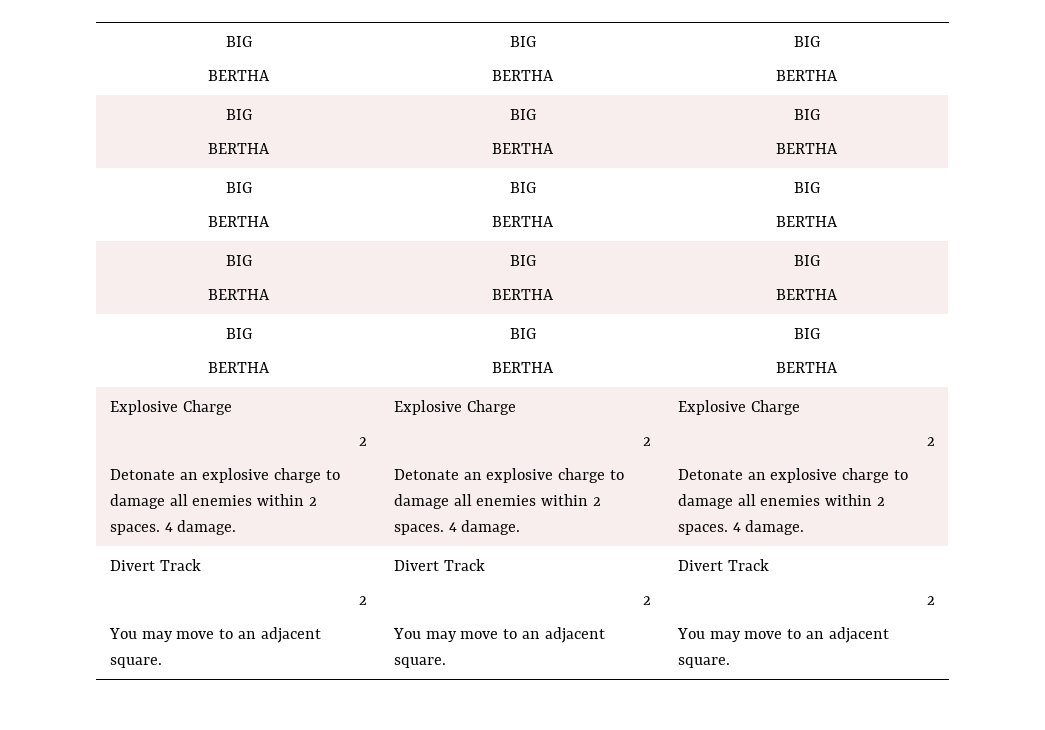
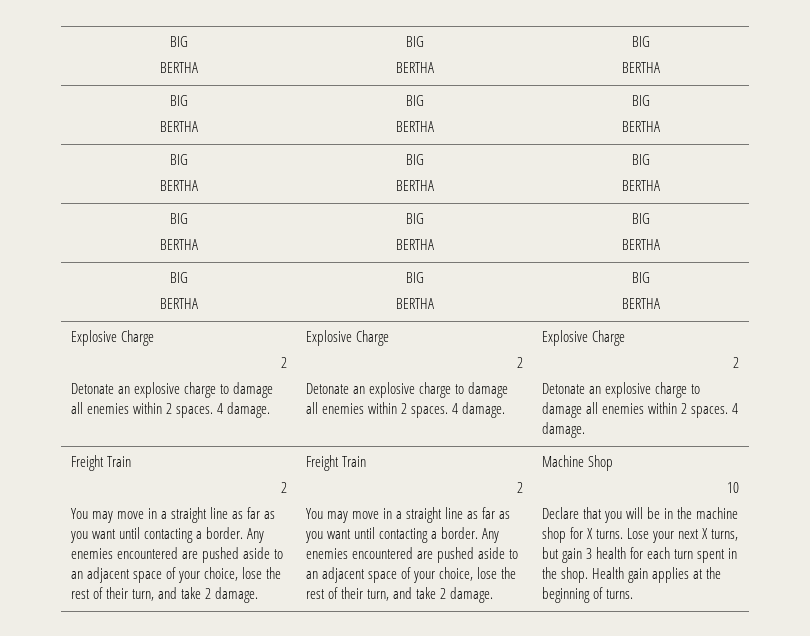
[109,559,201,571] [359,596,368,605] [108,627,321,643] [109,657,162,668] [393,559,485,571] [643,596,652,605] [392,627,605,643] [393,657,446,668] [677,559,769,571] [927,596,936,605] [676,627,889,643] [677,657,730,668] Divert Track // 2 // You may move to an adjacent square. | Divert Track // 2 // You may move to an adjacent square. | Divert Track // 2 // You may move to an adjacent square. -> [70,455,132,471] [281,482,288,493] [70,507,276,523] [69,527,265,543] [70,547,284,563] [70,567,282,583] [70,587,259,603] [305,455,367,471] [517,482,524,493] [305,507,511,523] [304,527,500,543] [305,547,519,563] [305,567,517,583] [305,587,494,603] [541,455,614,471] [727,482,740,493] [541,507,739,523] [541,527,739,543] [541,547,738,563] [541,567,722,583] [541,587,634,603] Freight Train // 2 // You may move in a straight line as far as you want until contacting a border. Any enemies encountered are pushed aside to an adjacent space of your choice, lose the rest of their turn, and take 2 damage. | Freight Train // 2 // You may move in a straight line as far as you want until contacting a border. Any enemies encountered are pushed aside to an adjacent space of your choice, lose the rest of their turn, and take 2 damage. | Machine Shop // 10 // Declare that you will be in the machine shop for X turns. Lose your next X turns, but gain 3 health for each turn spent in the shop. Health gain applies at the beginning of turns.

